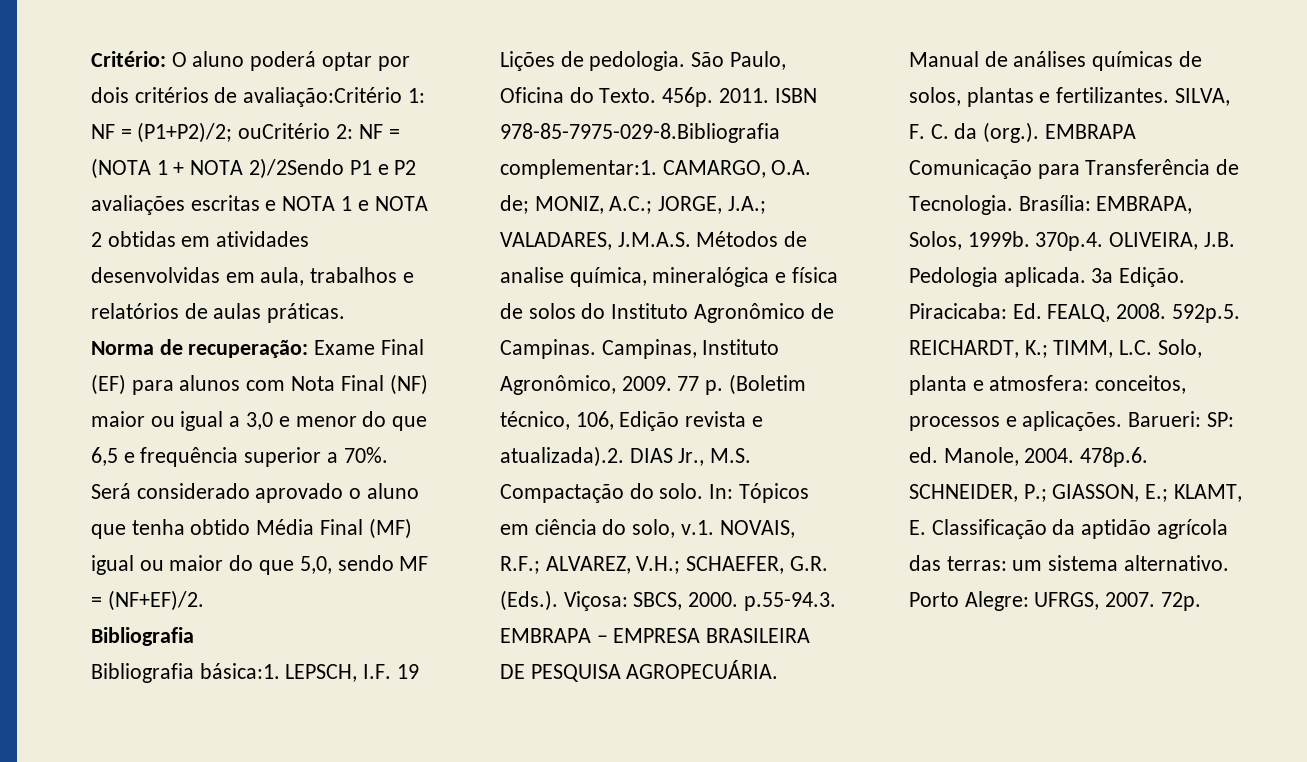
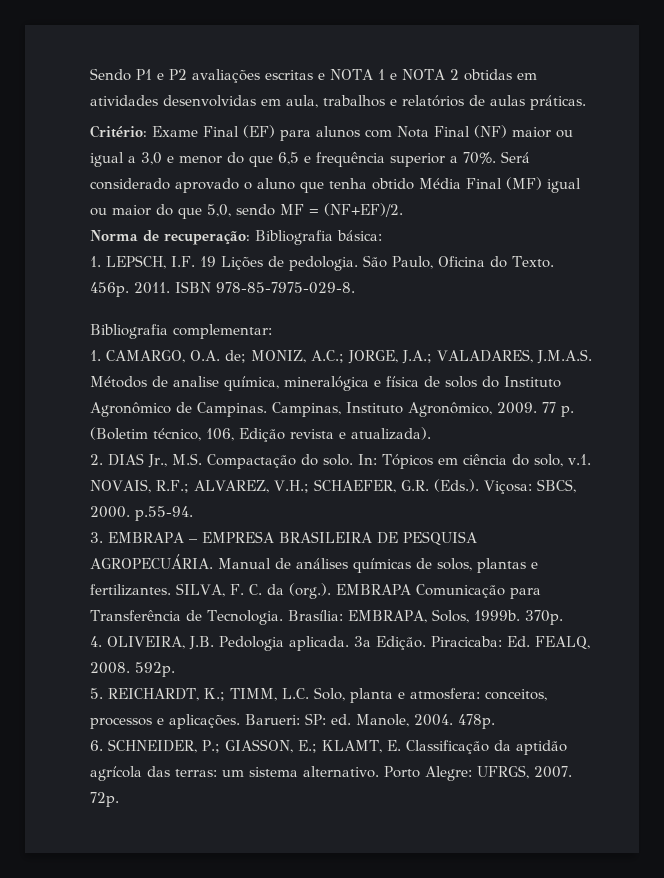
[90,51,410,71] [90,87,426,107] [90,122,400,143] [90,158,345,179] Critério: O aluno poderá optar por dois critérios de avaliação:Critério 1: NF = (P1+P2)/2; ouCritério 2: NF = (NOTA 1 + NOTA 2)/2Sendo -> [89,68,131,81] Sendo
[90,339,309,358] Norma de recuperação: -> [89,125,147,138] Critério:
[90,627,194,646] [90,663,280,683] Bibliografia // Bibliografia básica:1. -> [89,230,382,245] [89,256,101,267] Norma de recuperação: Bibliografia básica: // 1.
[499,123,780,143] [499,159,657,179] 978-85-7975-029-8.Bibliografia complementar:1. -> [215,282,355,294] [89,324,272,339] [89,350,101,361] 978-85-7975-029-8. // Bibliografia complementar: // 1.
[499,446,624,467] atualizada).2. -> [350,427,431,440] [89,454,103,465] atualizada). // 2.
[744,592,837,611] p.55-94.3. -> [134,506,193,521] [89,532,103,543] p.55-94. // 3.
[1035,232,1104,251] 370p.4. -> [524,610,563,625] [89,636,102,647] 370p. // 4.
[1172,304,1241,323] 592p.5. -> [134,662,175,677] [89,688,103,699] 592p. // 5.
[1080,447,1149,467] 478p.6. -> [457,714,495,729] [89,740,103,751] 478p. // 6.

